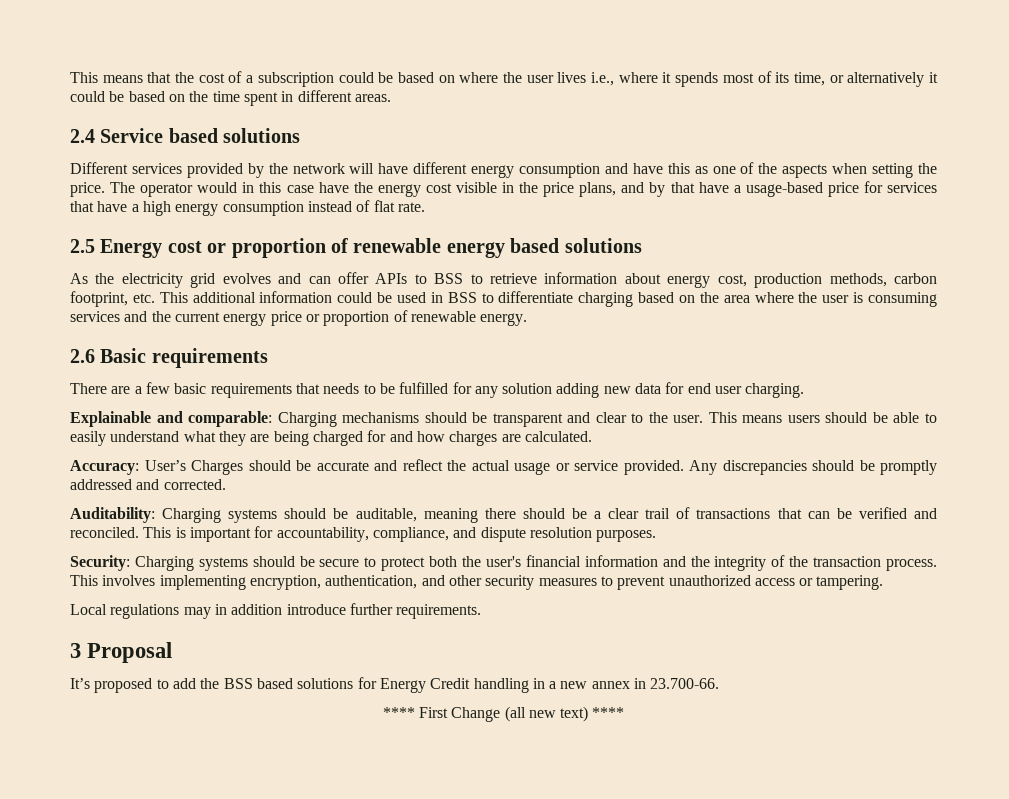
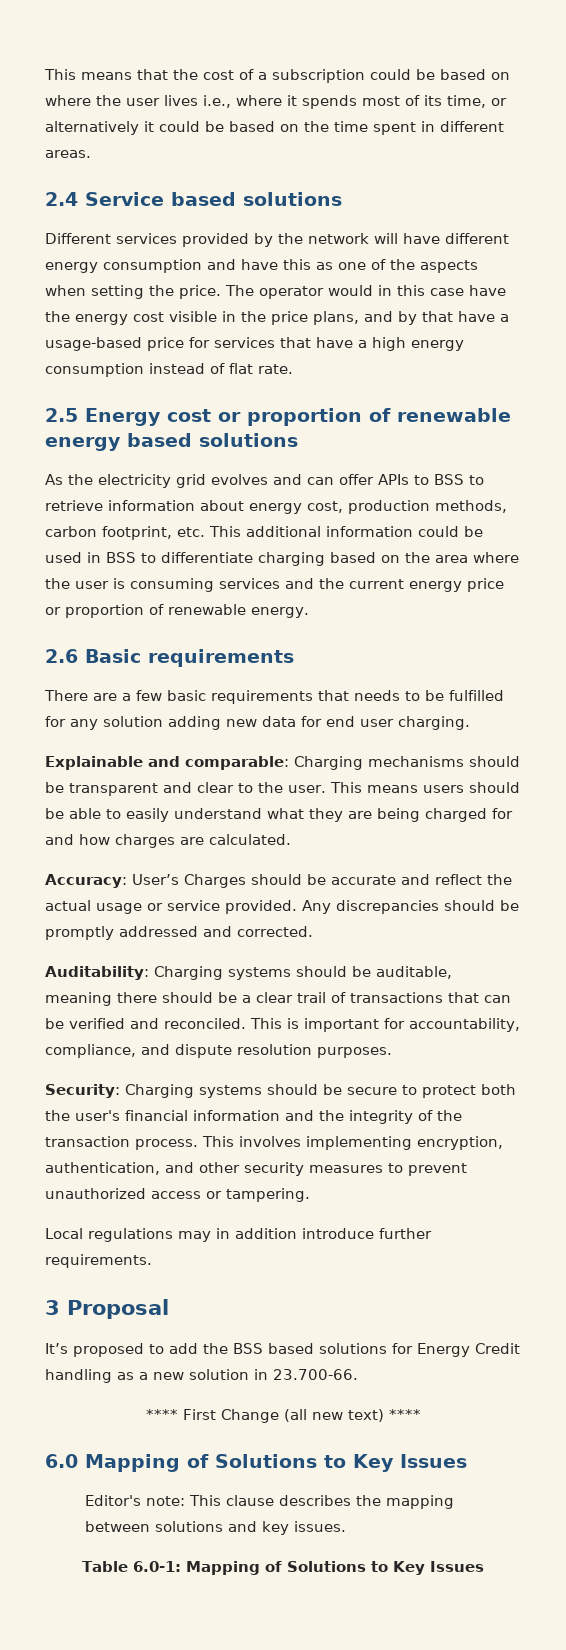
[532,678,545,689] in -> [117,1372,134,1380] as
[591,681,630,689] annex -> [189,1369,249,1380] solution
(625, 712) none -> [45,1454,467,1472] [84,1495,454,1509] [84,1521,346,1535] [82,1561,484,1575] // 6.0 Mapping of Solutions to Key Issues // Editor's note: This clause describes the mapping between solutions and key issues. // Table 6.0-1: Mapping of Solutions to Key Issues

